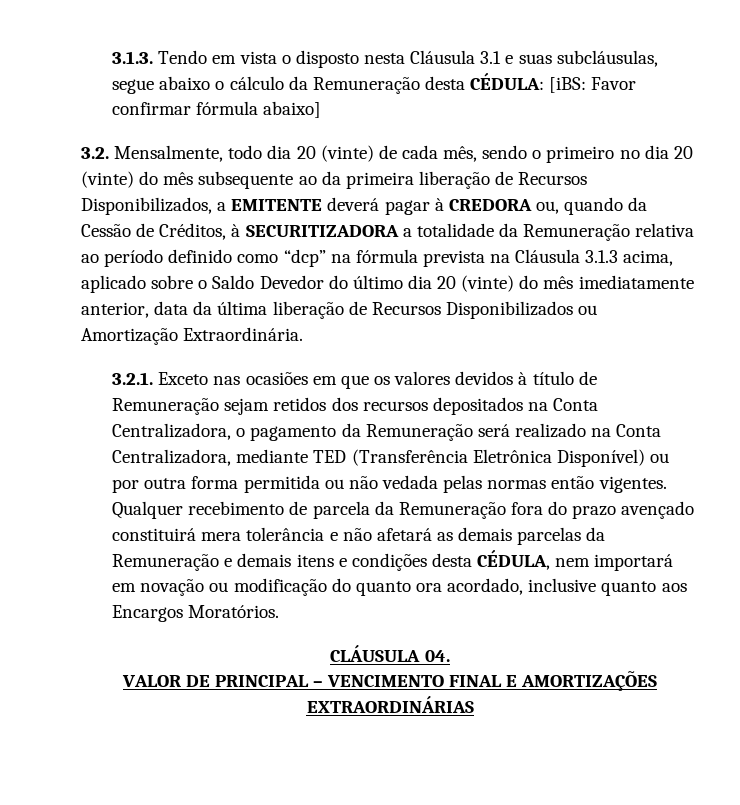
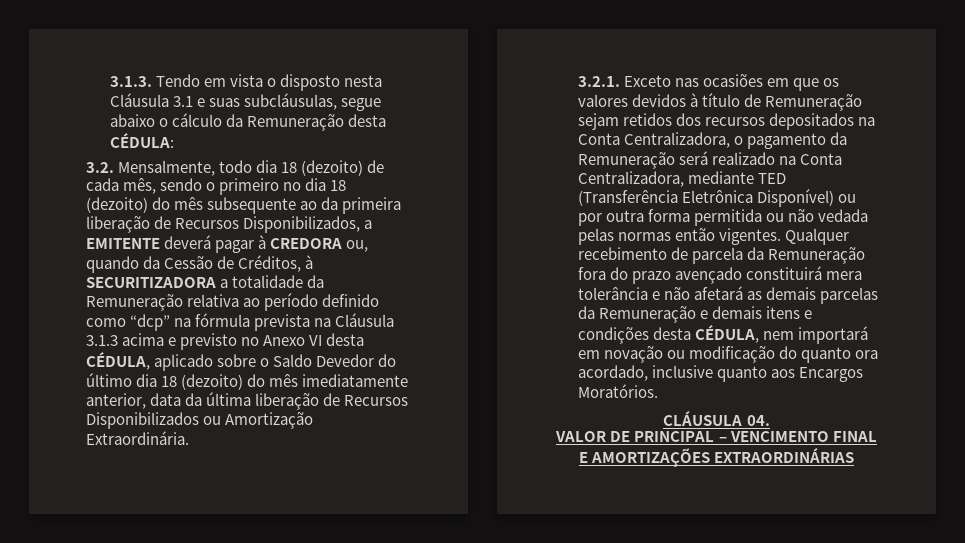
[549,77,637,93] [112,101,322,118] [iBS: Favor confirmar fórmula abaixo] -> (175, 140) none
[296,145,374,162] 20 (vinte) -> [281,160,364,176] 18 (dezoito)
[673,146,693,159] [81,171,134,188] 20 (vinte) -> [330,180,347,191] [86,197,148,213] 18 (dezoito)
[623,250,674,266] acima, -> [122,333,365,350] [86,352,150,370] acima e previsto no Anexo VI desta CÉDULA,
[437,275,515,292] 20 (vinte) -> [161,374,244,390] 18 (dezoito)

